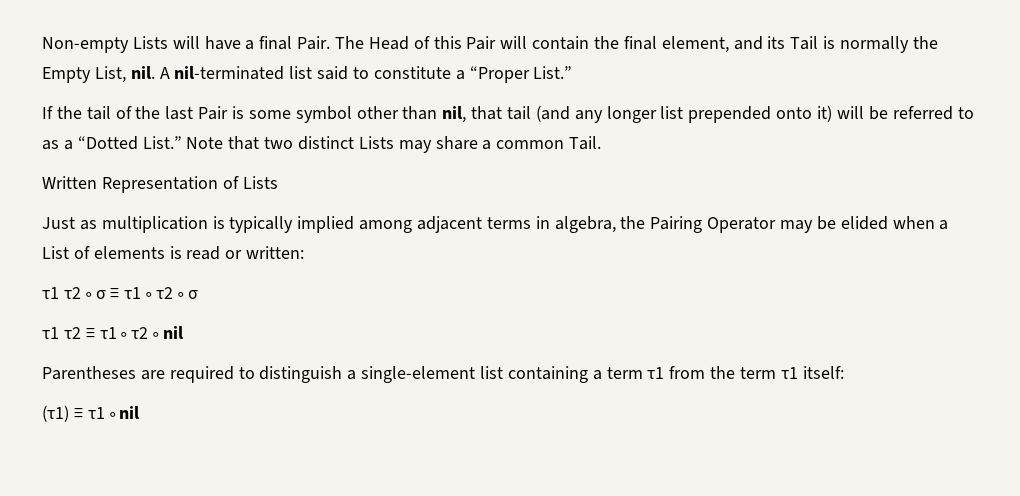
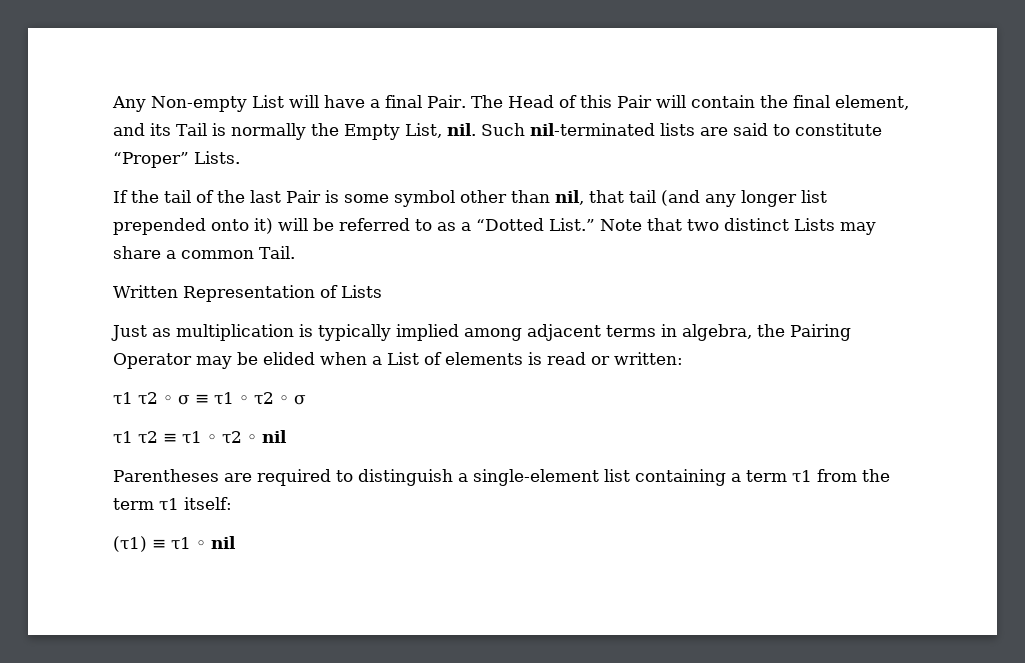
[42,36,168,53] Non-empty Lists -> [112,95,284,112] Any Non-empty List
[159,66,573,83] A nil-terminated list said to constitute a “Proper List.” -> [480,123,882,136] [113,151,240,168] Such nil-terminated lists are said to constitute “Proper” Lists.

